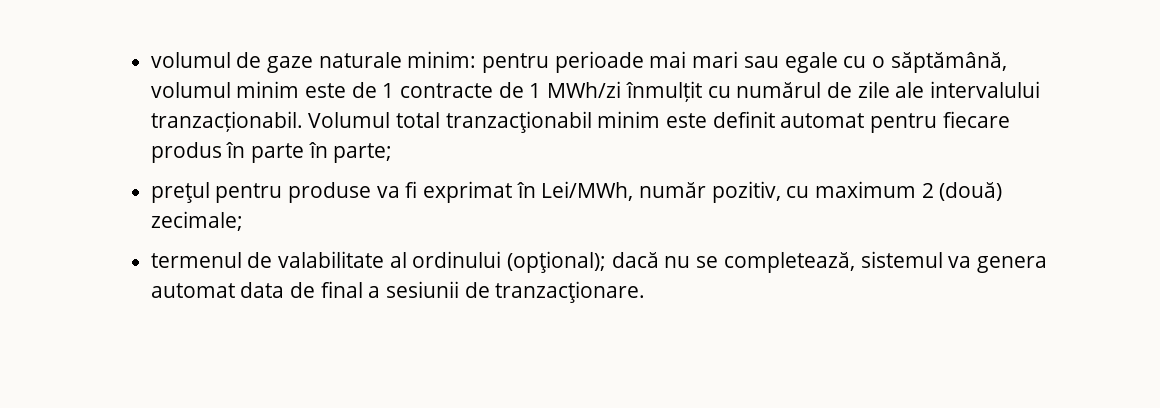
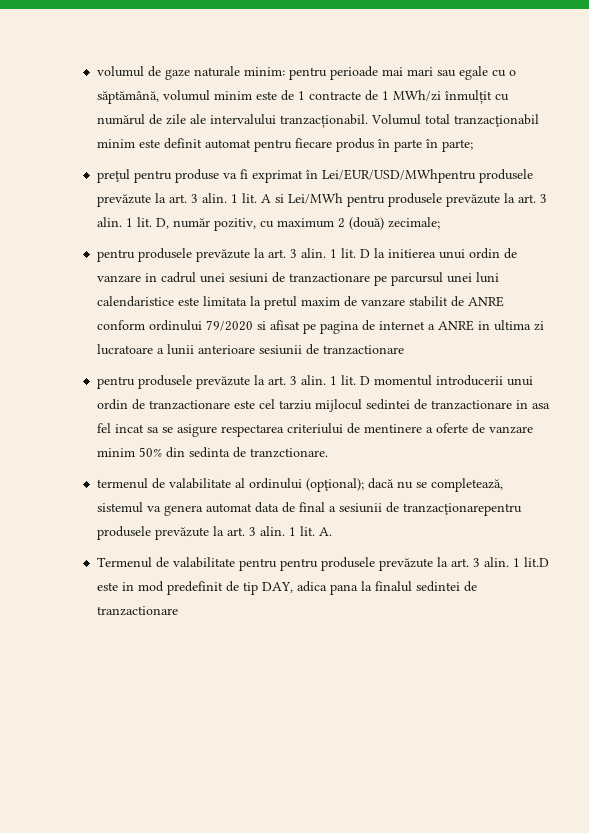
[541,181,634,201] Lei/MWh, -> [321,169,533,183] [96,193,547,207] [96,217,169,229] Lei/EUR/USD/MWhpentru produsele prevăzute la art. 3 alin. 1 lit. A si Lei/MWh pentru produsele prevăzute la art. 3 alin. 1 lit. D,
(243, 221) none -> [96,248,517,262] [96,272,499,286] [96,296,504,310] [96,320,544,334] [96,344,404,355] [96,375,533,389] [96,399,550,412] [96,423,533,437] [96,447,328,458] // pentru produsele prevăzute la art. 3 alin. 1 lit. D la initierea unui ordin de vanzare in cadrul unei sesiuni de tranzactionare pe parcursul unei luni calendaristice este limitata la pretul maxim de vanzare stabilit de ANRE conform ordinului 79/2020 si afisat pe pagina de internet a ANRE in ultima zi lucratoare a lunii anterioare sesiunii de tranzactionare // pentru produsele prevăzute la art. 3 alin. 1 lit. D momentul introducerii unui ordin de tranzactionare este cel tarziu mijlocul sedintei de tranzactionare in asa fel incat sa se asigure respectarea criteriului de mentinere a oferte de vanzare minim 50% din sedinta de tranzctionare.
[495,281,646,303] tranzacţionare. -> [402,503,522,516] [96,526,332,540] [96,557,549,571] [96,581,477,595] [96,606,178,616] tranzacţionarepentru produsele prevăzute la art. 3 alin. 1 lit. A. // Termenul de valabilitate pentru pentru produsele prevăzute la art. 3 alin. 1 lit.D este in mod predefinit de tip DAY, adica pana la finalul sedintei de tranzactionare

